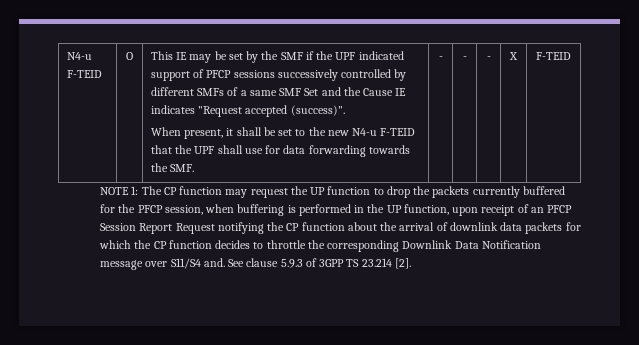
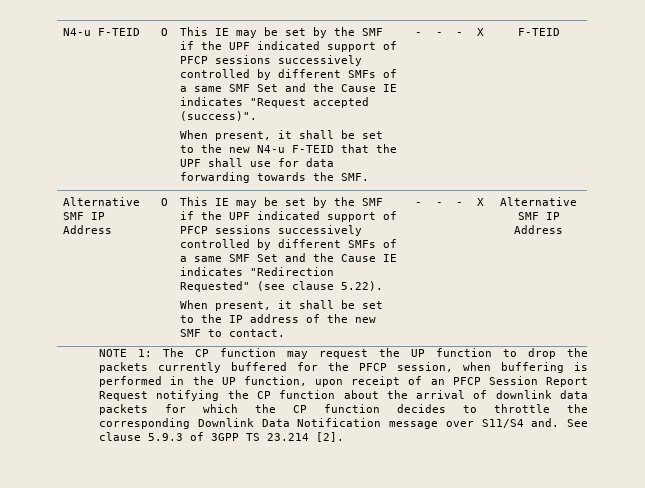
(571, 56) none -> [63,197,141,206] [63,212,106,220] [63,225,113,234] [160,198,168,206] [180,197,384,208] [180,211,398,222] [180,225,363,236] [180,239,398,250] [180,253,398,262] [180,267,335,276] [180,281,384,292] [180,300,384,311] [180,314,377,323] [180,329,286,337] [414,202,422,206] [435,202,443,206] [456,202,463,206] [476,198,484,206] [500,197,577,206] [517,212,560,220] [514,225,563,234] // Alternative SMF IP Address | O | This IE may be set by the SMF if the UPF indicated support of PFCP sessions successively controlled by different SMFs of a same SMF Set and the Cause IE indicates "Redirection Requested" (see clause 5.22). // When present, it shall be set to the IP address of the new SMF to contact. | - | - | - | X | Alternative SMF IP Address

